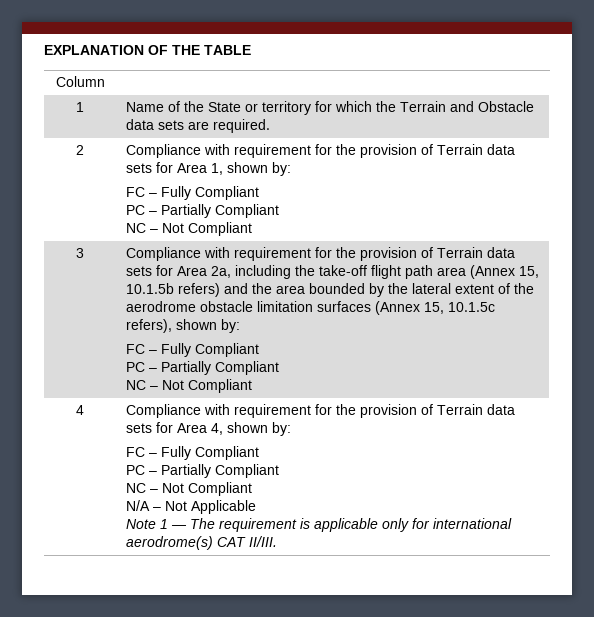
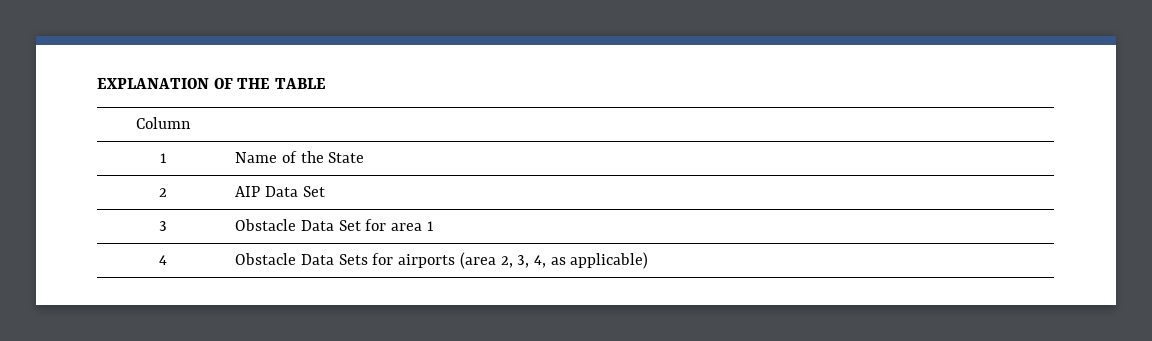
[244,101,534,115] [125,119,270,133] [76,145,84,155] [125,144,515,158] [125,162,291,176] [125,186,259,200] [125,204,279,218] [125,222,252,236] [76,248,84,258] [125,247,515,261] [125,265,539,279] [125,283,534,297] [125,301,495,315] [125,319,240,333] [125,343,259,357] [125,361,279,375] [125,379,252,393] [76,405,84,415] [125,404,515,418] [125,422,291,436] [125,446,259,460] [125,464,279,478] [125,482,252,496] [125,500,256,514] [125,518,512,532] [125,536,277,550] or territory for which the Terrain and Obstacle data sets are required. // 2 | Compliance with requirement for the provision of Terrain data sets for Area 1, shown by: // FC – Fully Compliant // PC – Partially Compliant // NC – Not Compliant // 3 | Compliance with requirement for the provision of Terrain data sets for Area 2a, including the take-off flight path area (Annex 15, 10.1.5b refers) and the area bounded by the lateral extent of the aerodrome obstacle limitation surfaces (Annex 15, 10.1.5c refers), shown by: // FC – Fully Compliant // PC – Partially Compliant // NC – Not Compliant // 4 | Compliance with requirement for the provision of Terrain data sets for Area 4, shown by: // FC – Fully Compliant // PC – Partially Compliant // NC – Not Compliant // N/A – Not Applicable // Note 1 — The requirement is applicable only for international aerodrome(s) CAT II/III. -> [159,188,167,197] [235,186,325,197] [159,221,167,231] [235,219,434,231] [159,255,167,265] [235,252,649,269] // 2 | AIP Data Set // 3 | Obstacle Data Set for area 1 // 4 | Obstacle Data Sets for airports (area 2, 3, 4, as applicable)

